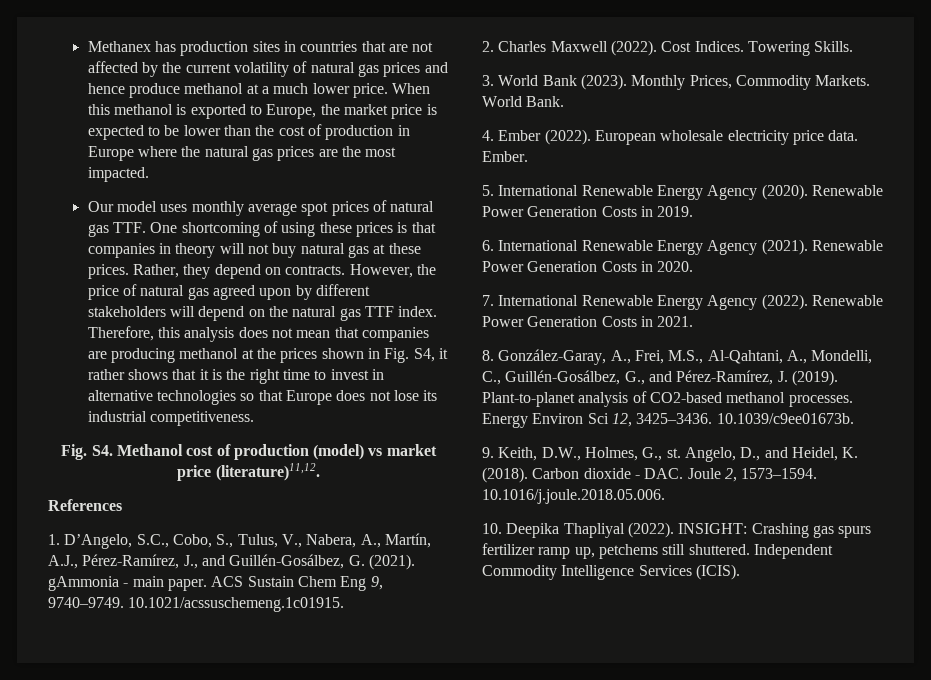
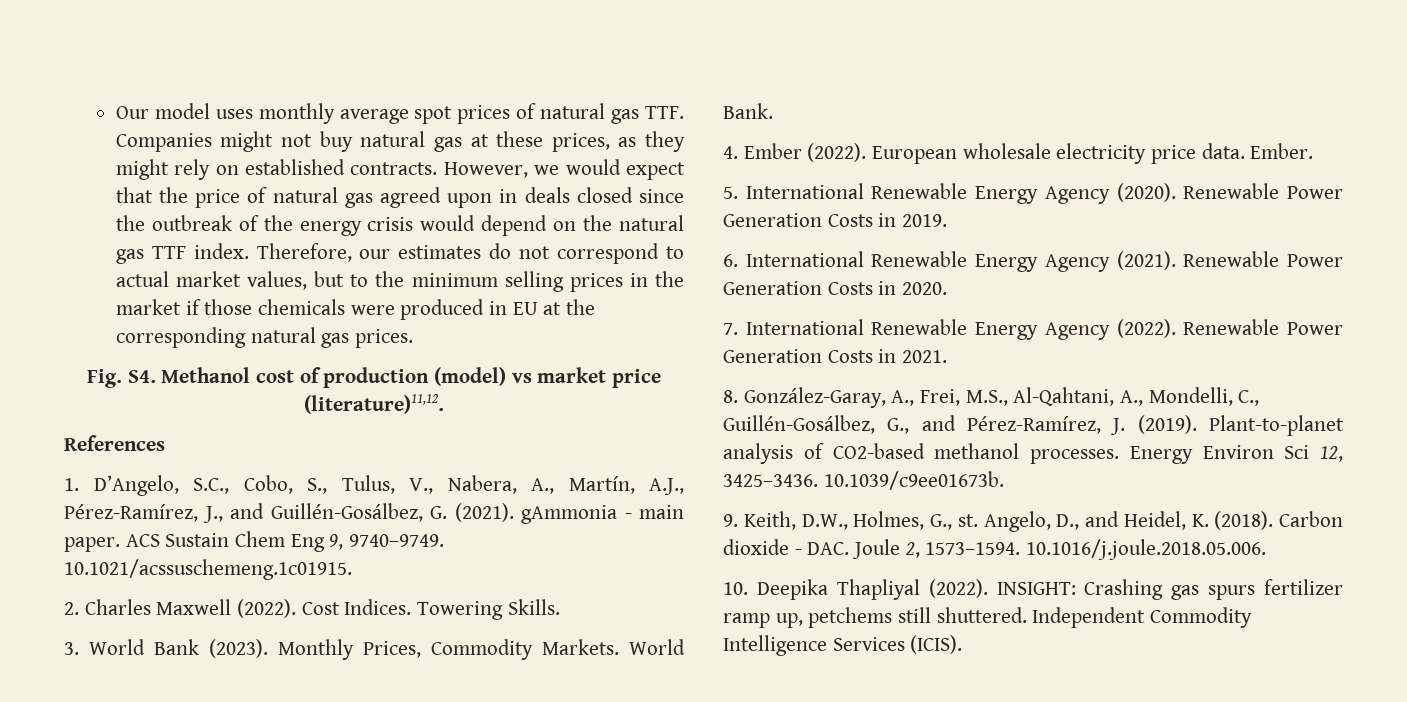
[87,41,434,56] [87,61,448,77] [87,83,431,98] [87,104,437,119] [87,124,410,140] [87,146,397,161] [87,167,149,182] Methanex has production sites in countries that are not affected by the current volatility of natural gas prices and hence produce methanol at a much lower price. When this methanol is exported to Europe, the market price is expected to be lower than the cost of production in Europe where the natural gas prices are the most impacted. // -> (115, 112) none
[150,221,436,237] [87,243,245,258] One shortcoming of using these prices is that companies in theory will -> [115,131,274,152] Companies might
[87,264,413,279] prices. Rather, they depend on contracts. However, -> [551,131,685,152] [115,159,685,180] [115,187,153,203] prices, as they might rely on established contracts. However, we would expect that
[295,284,371,300] [87,306,196,317] by different stakeholders will -> [499,187,684,203] [115,215,476,236] in deals closed since the outbreak of the energy crisis would
[158,327,430,342] [87,348,449,363] [87,369,385,384] [87,390,438,405] [87,411,255,426] this analysis does not mean that companies are producing methanol at the prices shown in Fig. S4, it rather shows that it is the right time to invest in alternative technologies so that Europe does not lose its industrial competitiveness. -> [359,243,684,264] [115,271,684,292] [115,299,595,320] [115,327,413,348] our estimates do not correspond to actual market values, but to the minimum selling prices in the market if those chemicals were produced in EU at the corresponding natural gas prices.

